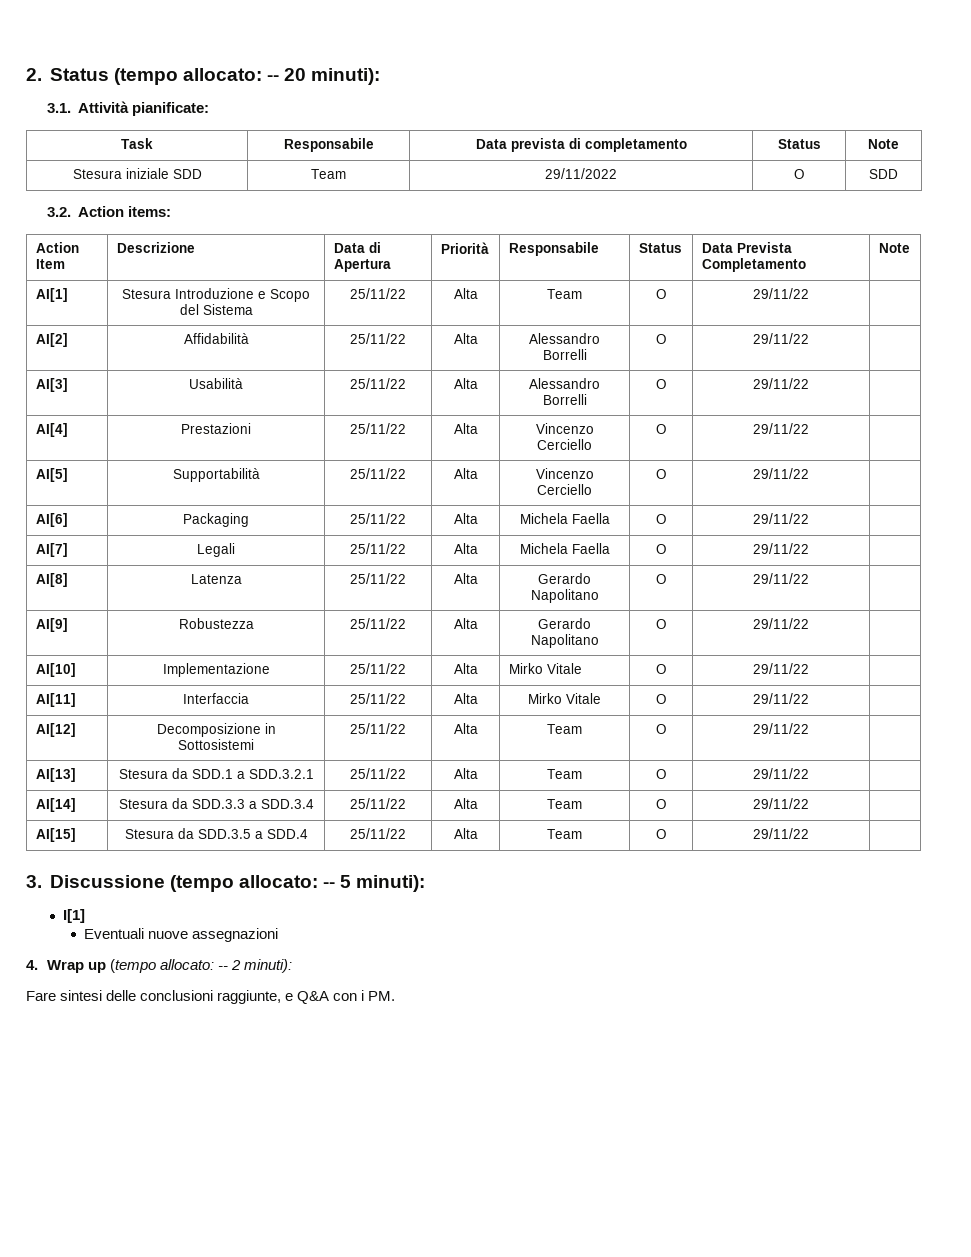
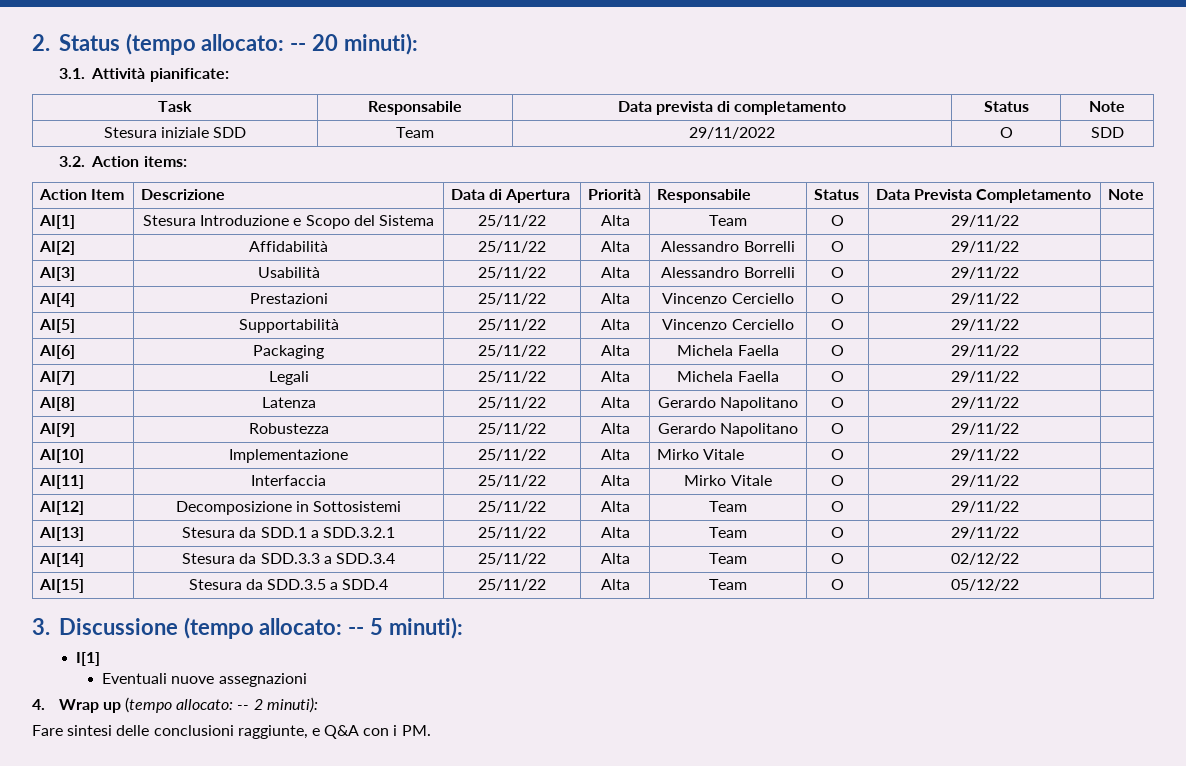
[753,798,809,809] 29/11/22 -> [950,553,1019,565] 02/12/22
[753,828,809,839] 29/11/22 -> [950,579,1019,591] 05/12/22

